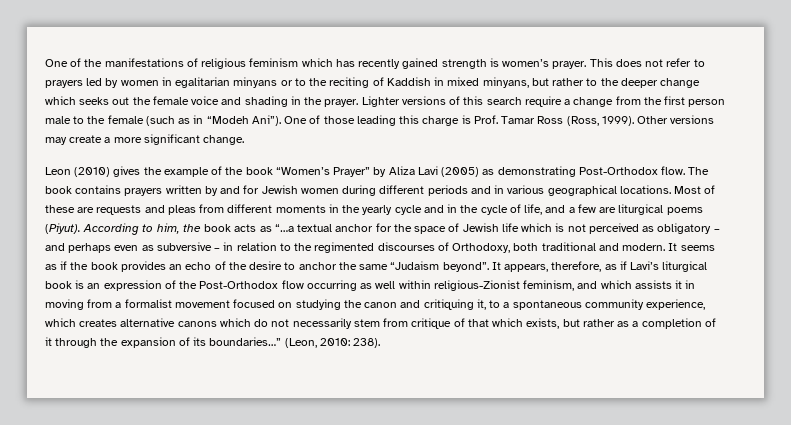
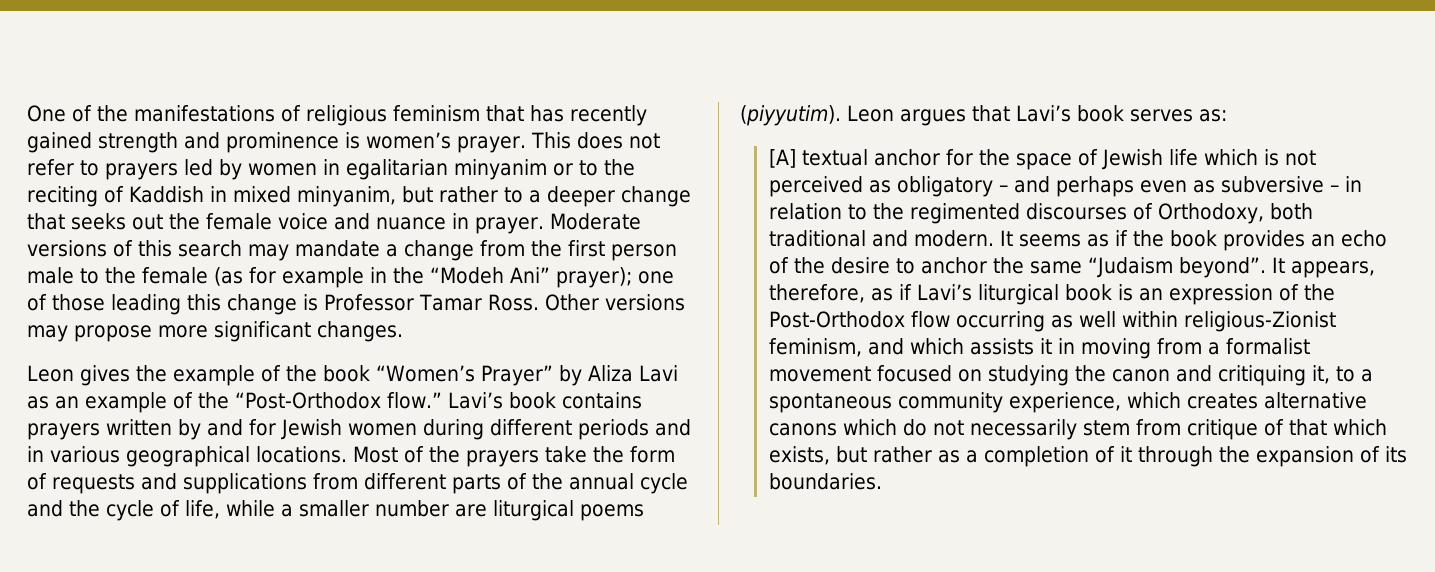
[301,58,333,67] which -> [486,105,524,122] that
(487, 64) none -> [184,132,339,153] and prominence
[233,77,278,88] minyans -> [454,159,547,180] minyanim
[482,77,529,88] minyans, -> [296,186,396,207] minyanim,
[600,78,619,86] the -> [528,190,541,203] a
[45,96,76,105] which -> [27,213,65,230] that
[244,96,400,107] shading in the prayer. Lighter -> [376,213,641,234] nuance in prayer. Moderate
[524,96,562,107] require -> [248,240,380,261] may mandate
[145,115,634,126] (such as in “Modeh Ani”). One of those leading this charge is Prof. Tamar Ross (Ross, 1999). -> [214,267,674,288] [27,294,539,315] (as for example in the “Modeh Ani” prayer); one of those leading this change is Professor Tamar Ross.
[69,135,111,143] create a -> [74,325,152,342] propose
[203,135,245,145] [45,167,111,177] change. // Leon (2010) -> [317,321,403,342] [27,365,74,382] changes. // Leon
[441,166,710,177] (2005) as demonstrating Post-Orthodox flow. The -> [27,392,503,413] as an example of the “Post-Orthodox flow.” Lavi’s
[45,205,95,213] these are -> [429,446,675,467] [27,473,47,490] the prayers take the form of
[167,205,196,215] pleas -> [183,473,307,494] supplications
[275,204,393,215] moments in the yearly -> [452,473,634,494] parts of the annual
[447,204,458,213] in -> (63, 508) none
[545,204,703,215] [45,223,294,235] and a few are liturgical poems (Piyut). According to him, the book acts as “…a -> [226,500,644,521] [740,105,1227,126] [768,149,796,168] while a smaller number are liturgical poems (piyyutim). Leon argues that Lavi’s book serves as: // [A]
[209,337,381,348] boundaries…” (Leon, 2010: 238). -> [768,473,882,490] boundaries.

